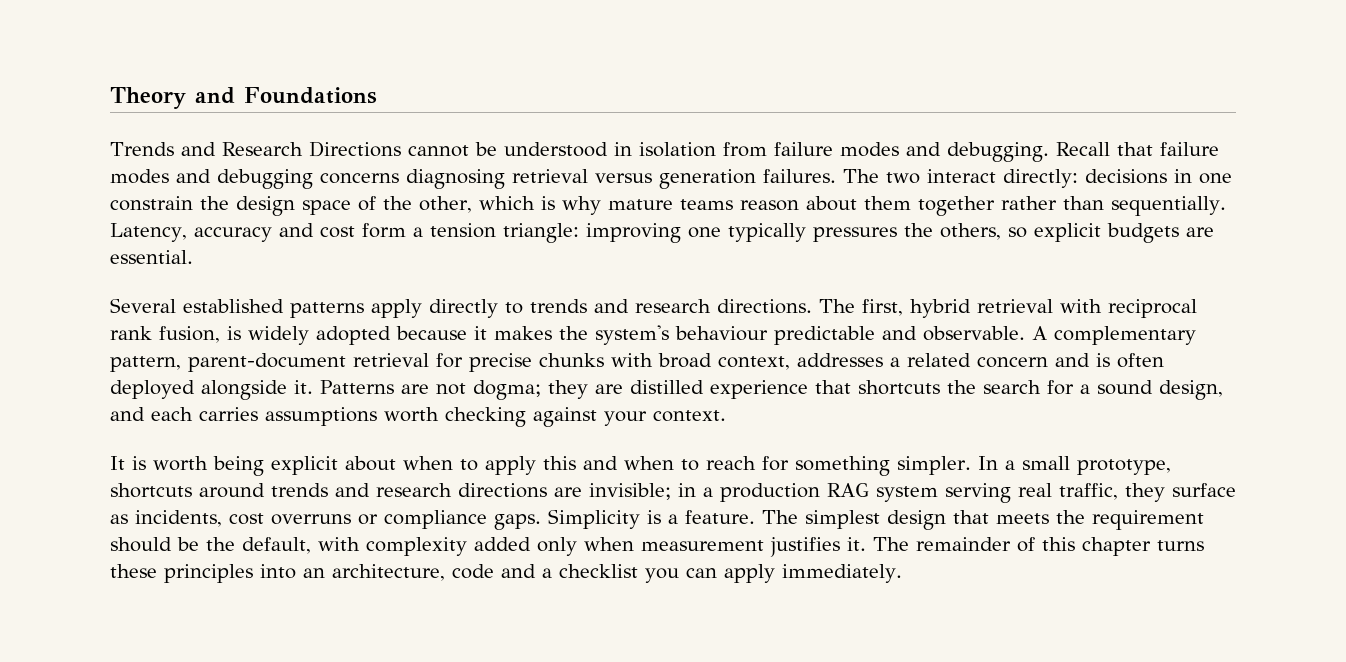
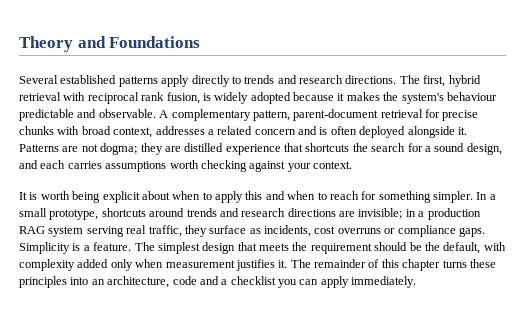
[110,141,1219,162] [110,169,1232,189] [110,196,1226,216] [110,223,1214,243] [110,250,193,264] // Trends and Research Directions cannot be understood in isolation from failure modes and debugging. Recall that failure modes and debugging concerns diagnosing retrieval versus generation failures. The two interact directly: decisions in one constrain the design space of the other, which is why mature teams reason about them together rather than sequentially. Latency, accuracy and cost form a tension triangle: improving one typically pressures the others, so explicit budgets are essential. -> (201, 42) none

